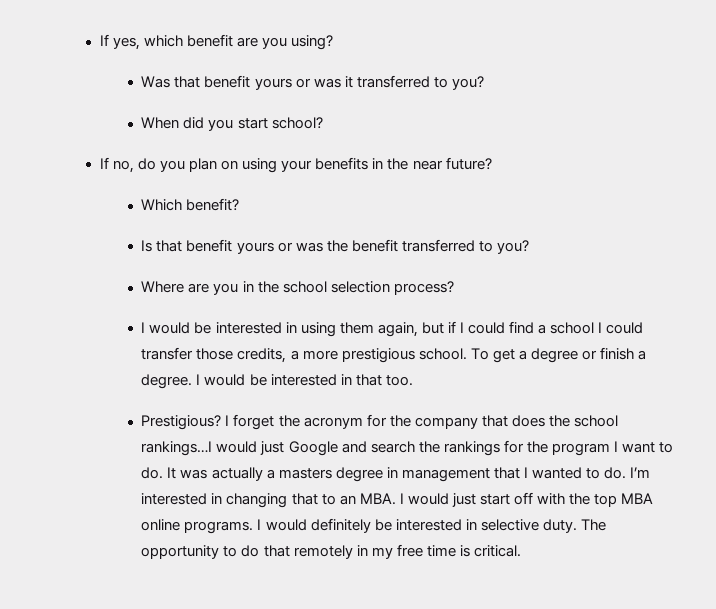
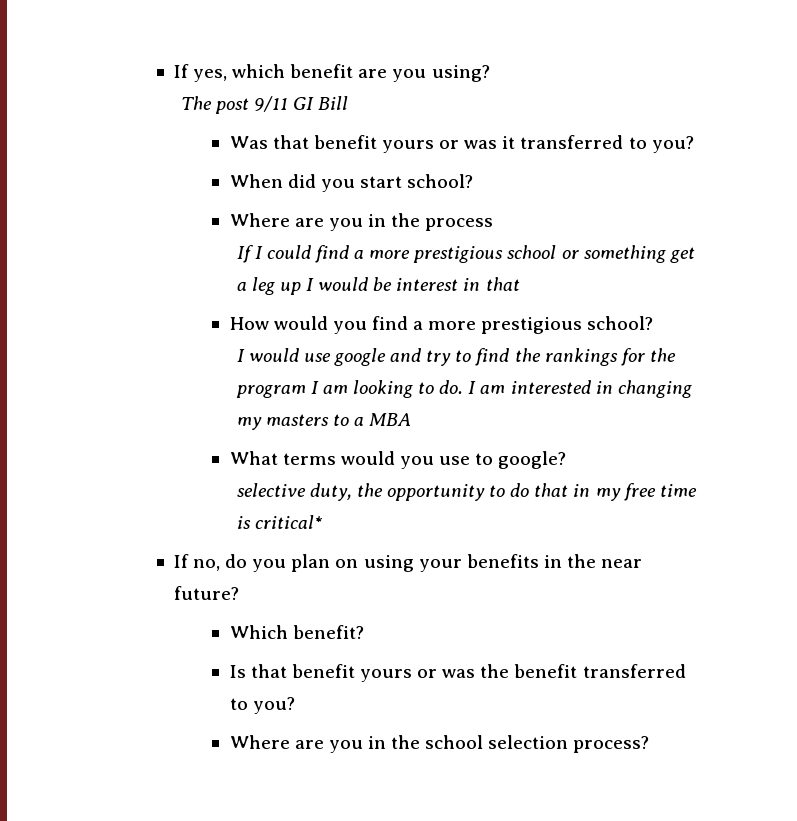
(334, 42) none -> [180,96,349,114] // The post 9/11 GI Bill
(323, 123) none -> [229,213,494,231] [236,245,695,263] [236,277,520,295] [229,316,654,334] [236,348,677,366] [235,380,692,398] [236,413,412,430] [229,451,567,469] [236,483,697,501] [236,515,323,529] // Where are you in the process // If I could find a more prestigious school or something get a leg up I would be interest in that // How would you find a more prestigious school? // I would use google and try to find the rankings for the program I am looking to do. I am interested in changing my masters to a MBA // What terms would you use to google? // selective duty, the opportunity to do that in my free time is critical*
[141,321,644,337] [141,347,647,363] [141,374,413,389] [141,414,618,430] [141,440,674,456] [141,467,651,482] [141,492,654,508] [141,518,606,534] [141,544,521,559] // I would be interested in using them again, but if I could find a school I could transfer those credits, a more prestigious school. To get a degree or finish a degree. I would be interested in that too. // Prestigious? I forget the acronym for the company that does the school rankings…I would just Google and search the rankings for the program I want to do. It was actually a masters degree in management that I wanted to do. I’m interested in changing that to an MBA. I would just start off with the top MBA online programs. I would definitely be interested in selective duty. The opportunity to do that remotely in my free time is critical. -> (650, 744) none

